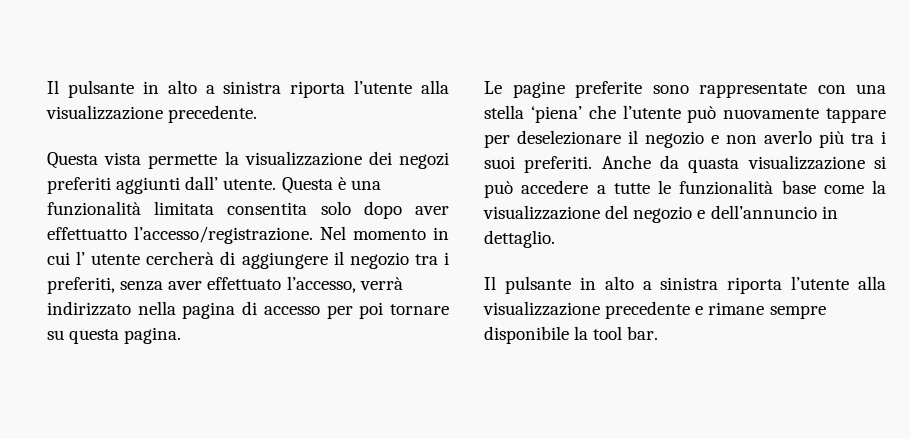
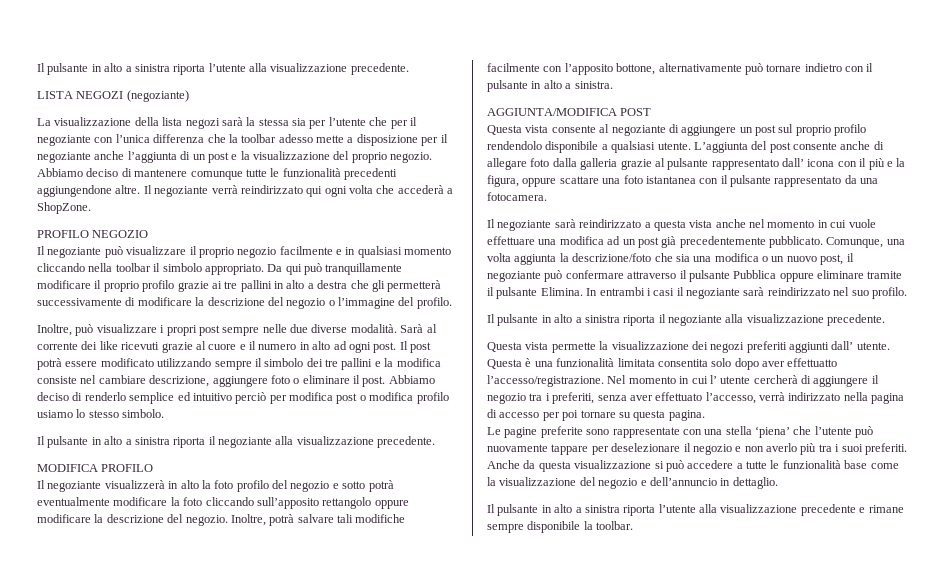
(258, 114) none -> [37,90,189,102] [37,117,417,129] [37,134,448,146] [37,151,433,163] [37,168,397,180] [37,185,454,197] [37,202,91,214] [37,230,149,238] [37,246,452,258] [37,263,403,275] [37,280,442,292] [37,297,452,309] [37,324,437,336] [37,341,431,353] [37,358,441,370] [37,375,435,387] [37,392,449,404] [37,409,165,418] [37,436,436,448] [37,464,154,472] [37,480,394,492] [37,497,409,509] [37,514,406,526] [487,63,874,75] [487,80,613,92] [487,108,652,116] [487,124,867,136] [487,141,884,153] [487,158,906,170] [487,175,879,187] [487,192,547,201] [487,219,876,231] [487,236,905,248] [487,253,854,265] [487,270,903,282] [487,287,907,299] [487,314,886,326] // LISTA NEGOZI (negoziante) // La visualizzazione della lista negozi sarà la stessa sia per l’utente che per il negoziante con l’unica differenza che la toolbar adesso mette a disposizione per il negoziante anche l’aggiunta di un post e la visualizzazione del proprio negozio. Abbiamo deciso di mantenere comunque tutte le funzionalità precedenti aggiungendone altre. Il negoziante verrà reindirizzato qui ogni volta che accederà a ShopZone. // PROFILO NEGOZIO // Il negoziante può visualizzare il proprio negozio facilmente e in qualsiasi momento cliccando nella toolbar il simbolo appropriato. Da qui può tranquillamente modificare il proprio profilo grazie ai tre pallini in alto a destra che gli permetterà successivamente di modificare la descrizione del negozio o l’immagine del profilo. // Inoltre, può visualizzare i propri post sempre nelle due diverse modalità. Sarà al corrente dei like ricevuti grazie al cuore e il numero in alto ad ogni post. Il post potrà essere modificato utilizzando sempre il simbolo dei tre pallini e la modifica consiste nel cambiare descrizione, aggiungere foto o eliminare il post. Abbiamo deciso di renderlo semplice ed intuitivo perciò per modifica post o modifica profilo usiamo lo stesso simbolo. // Il pulsante in alto a sinistra riporta il negoziante alla visualizzazione precedente. // MODIFICA PROFILO // Il negoziante visualizzerà in alto la foto profilo del negozio e sotto potrà eventualmente modificare la foto cliccando sull’apposito rettangolo oppure modificare la descrizione del negozio. Inoltre, potrà salvare tali modifiche facilmente con l’apposito bottone, alternativamente può tornare indietro con il pulsante in alto a sinistra. // AGGIUNTA/MODIFICA POST // Questa vista consente al negoziante di aggiungere un post sul proprio profilo rendendolo disponibile a qualsiasi utente. L’aggiunta del post consente anche di allegare foto dalla galleria grazie al pulsante rappresentato dall’ icona con il più e la figura, oppure scattare una foto istantanea con il pulsante rappresentato da una fotocamera. // Il negoziante sarà reindirizzato a questa vista anche nel momento in cui vuole effettuare una modifica ad un post già precedentemente pubblicato. Comunque, una volta aggiunta la descrizione/foto che sia una modifica o un nuovo post, il negoziante può confermare attraverso il pulsante Pubblica oppure eliminare tramite il pulsante Elimina. In entrambi i casi il negoziante sarà reindirizzato nel suo profilo. // Il pulsante in alto a sinistra riporta il negoziante alla visualizzazione precedente.
[688,158,740,173] quasta -> [538,461,571,472] questa
[593,326,659,340] tool bar. -> [596,521,634,530] toolbar.

